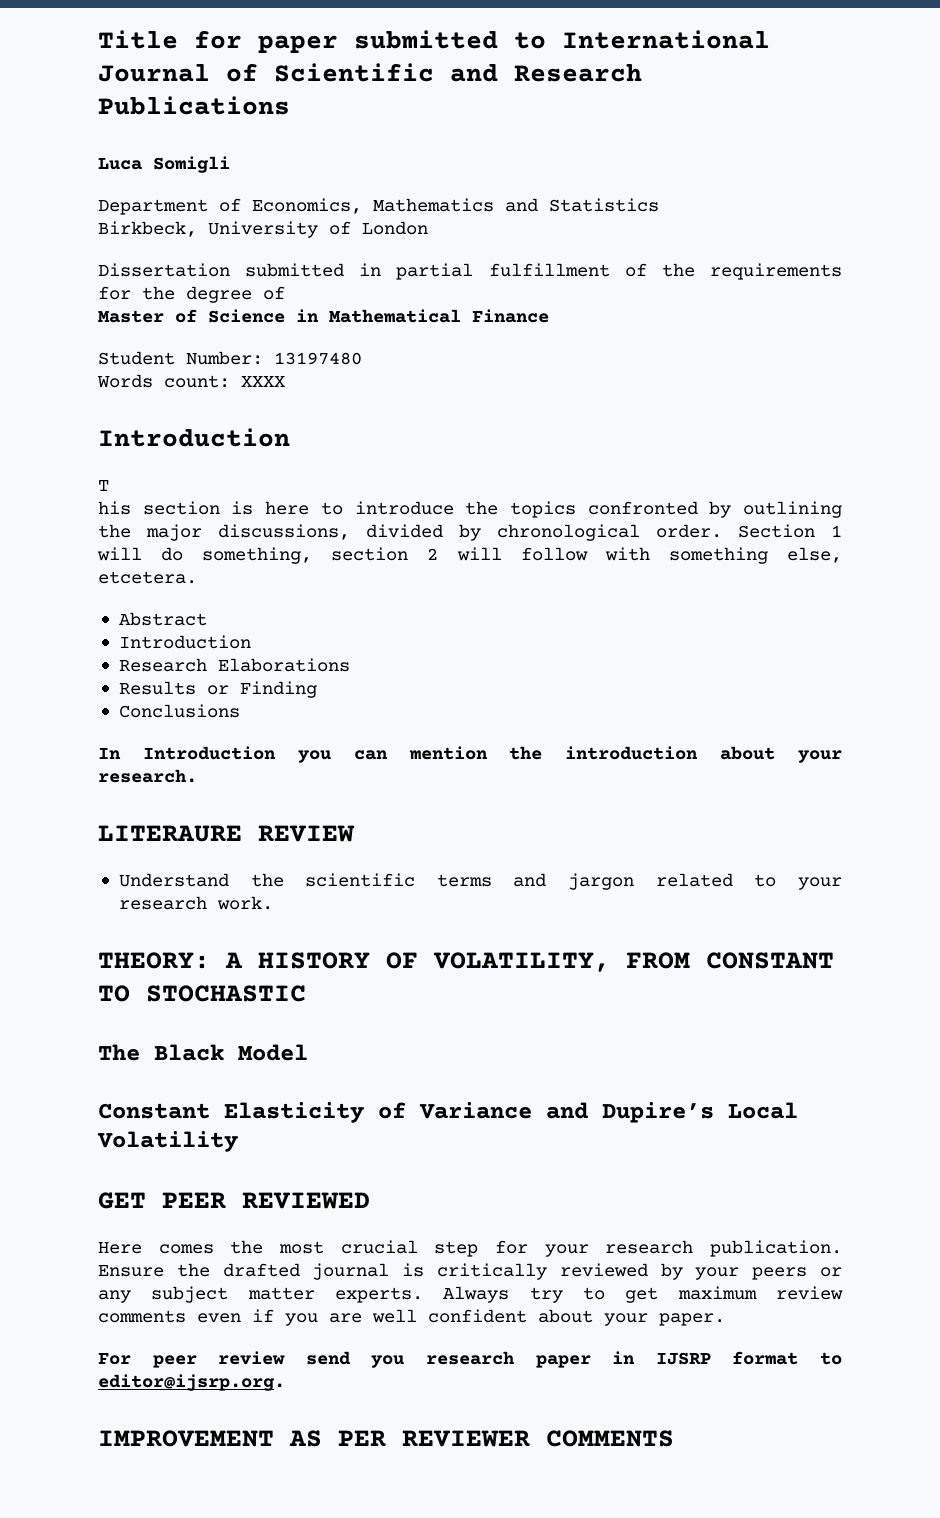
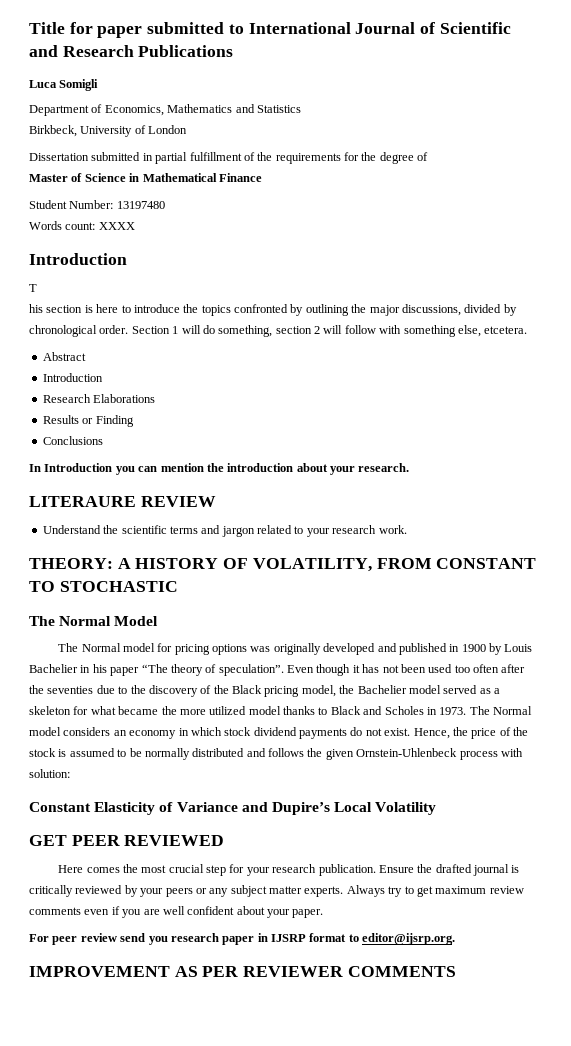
[154,1044,308,1061] Black Model -> [59,616,159,626] [58,643,533,655] [29,664,526,676] [29,685,500,697] [29,706,532,715] [29,727,528,739] [29,748,523,760] [29,769,70,778] Normal Model // The Normal model for pricing options was originally developed and published in 1900 by Louis Bachelier in his paper “The theory of speculation”. Even though it has not been used too often after the seventies due to the discovery of the Black pricing model, the Bachelier model served as a skeleton for what became the more utilized model thanks to Black and Scholes in 1973. The Normal model considers an economy in which stock dividend payments do not exist. Hence, the price of the stock is assumed to be normally distributed and follows the given Ornstein-Uhlenbeck process with solution:

